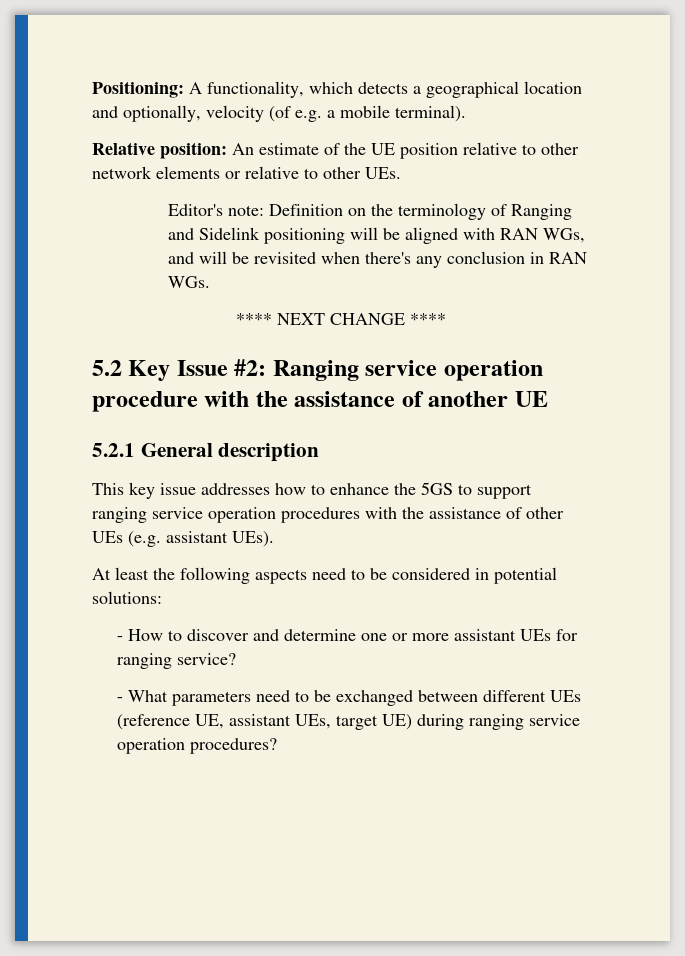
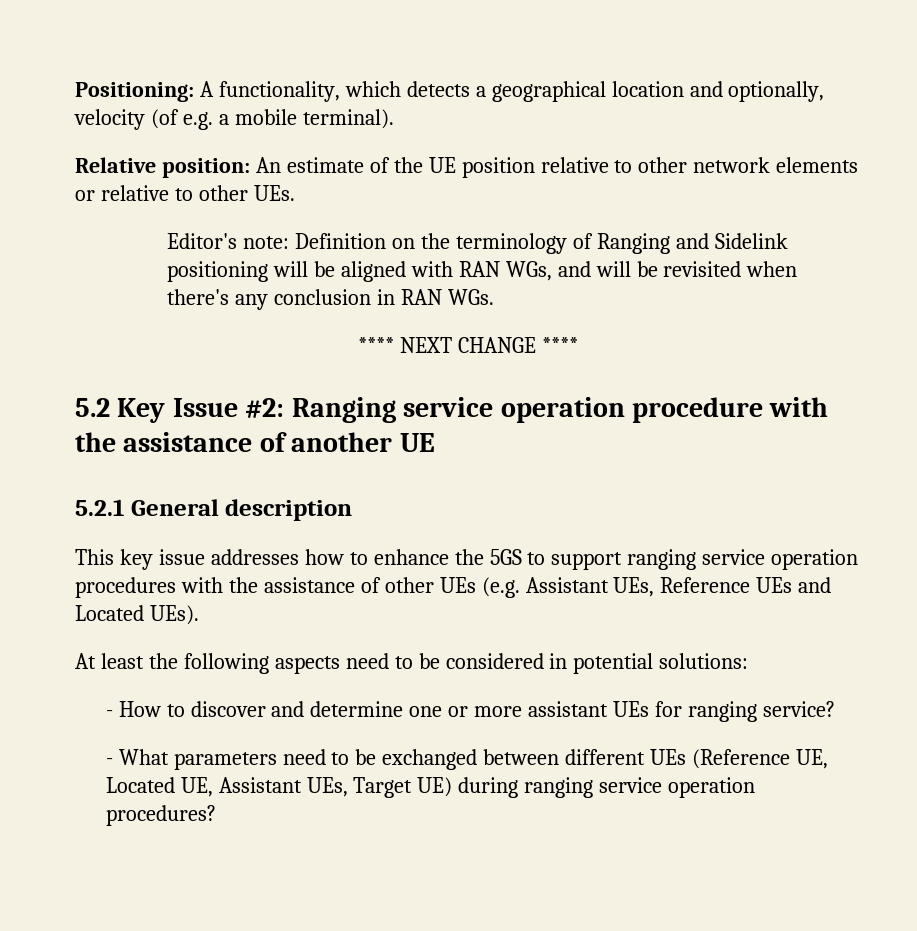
[166,531,228,543] assistant -> [525,577,832,597] [75,605,144,621] Assistant UEs, Reference UEs and Located
[117,714,379,730] (reference UE, assistant UEs, target -> [692,749,829,769] [105,777,413,798] (Reference UE, Located UE, Assistant UEs, Target

